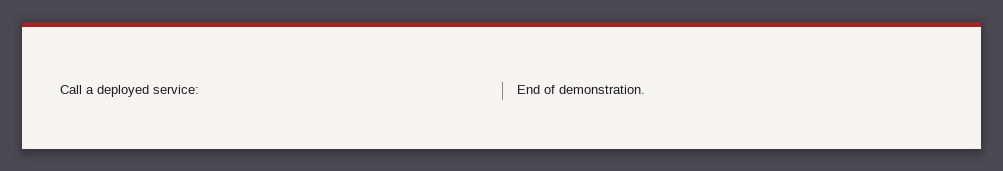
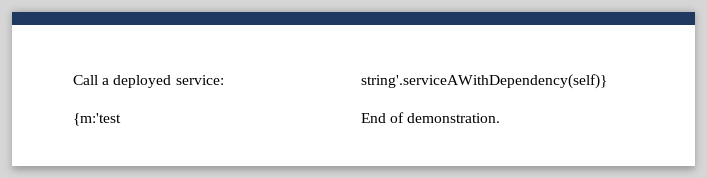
(199, 89) none -> [73,113,121,126] [361,74,607,89] // {m:'test string'.serviceAWithDependency(self)}

